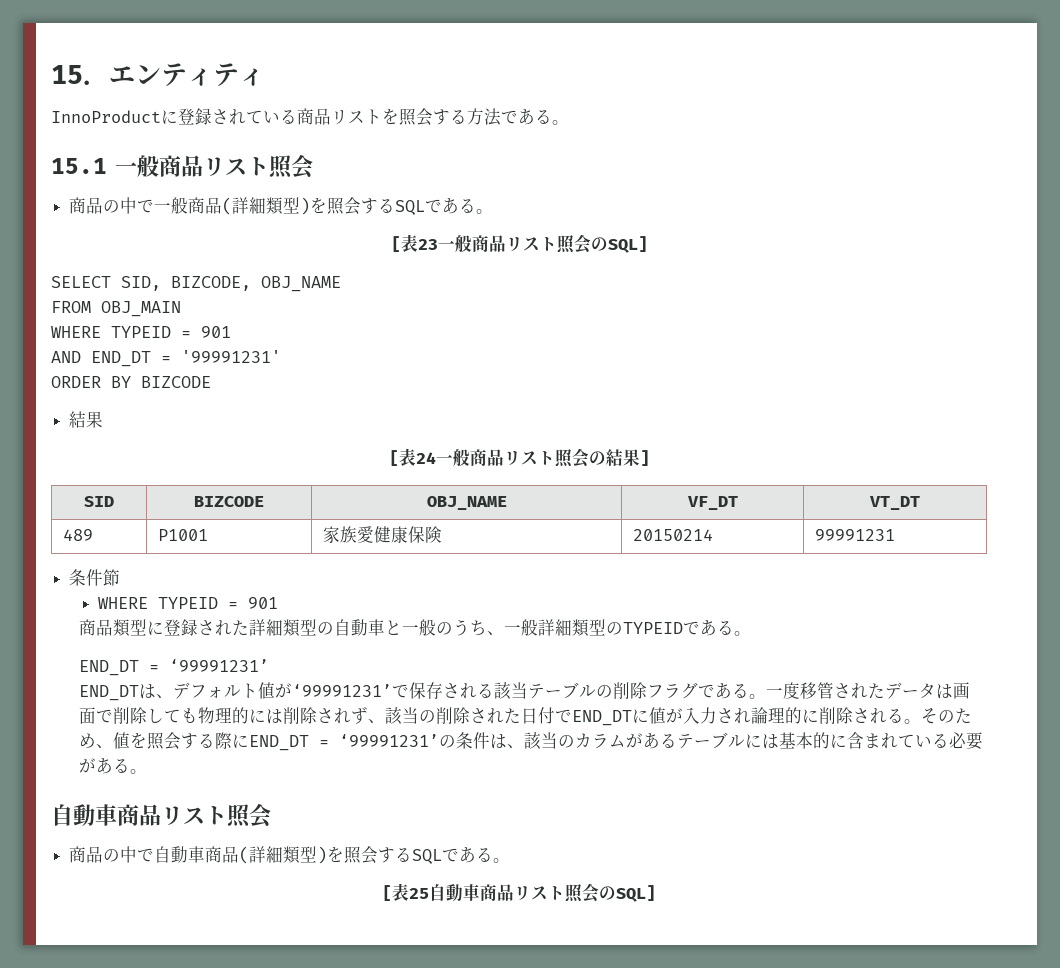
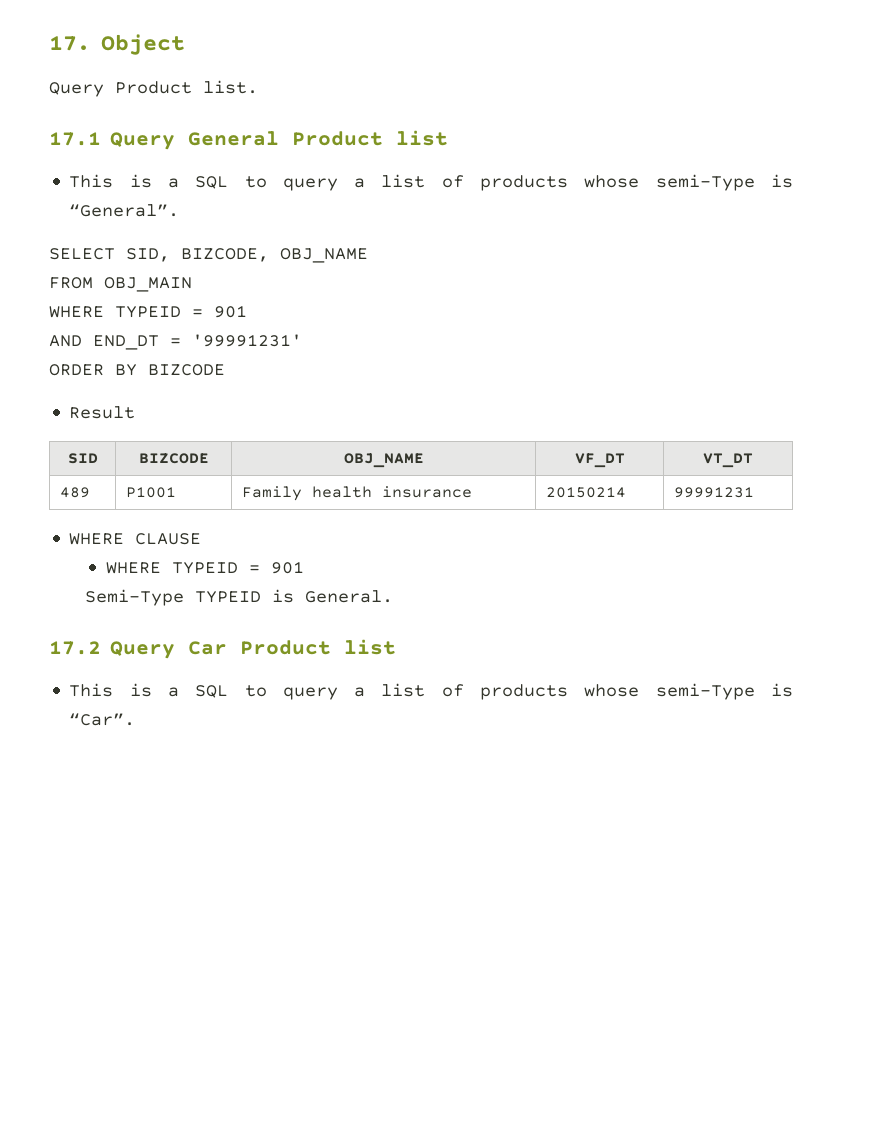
[51,63,265,86] [51,108,569,126] [51,155,314,179] [69,197,494,215] [390,234,648,254] 15．エンティティ // InnoProductに登録されている商品リストを照会する方法である。 // 15.1一般商品リスト照会 // 商品の中で一般商品(詳細類型)を照会するSQLである。 // [表23一般商品リスト照会のSQL] -> [49,34,185,55] [49,80,258,97] [49,130,449,150] [69,174,794,191] [69,204,180,217] 17．Object // Query Product list. // 17.1 Query General Product list // This is a SQL to query a list of products whose semi-Type is “General”.
[69,411,104,428] [388,448,650,468] 結果 // [表24一般商品リスト照会の結果] -> [69,406,136,419] Result
[323,526,443,544] 家族愛健康保険 -> [242,486,473,501] Family health insurance
[69,569,121,586] [97,597,278,609] [79,619,752,637] [79,659,270,676] [79,682,971,701] [79,707,973,726] [79,732,984,751] [79,758,148,774] [51,804,271,828] [69,846,511,864] [382,883,656,903] 条件節 // WHERE TYPEID = 901 // 商品類型に登録された詳細類型の自動車と一般のうち、一般詳細類型のTYPEIDである。 // END_DT = ‘99991231’ // END_DTは、デフォルト値が‘99991231’で保存される該当テーブルの削除フラグである。一度移管されたデータは画面で削除しても物理的には削除されず、該当の削除された日付でEND_DTに値が入力され論理的に削除される。そのため、値を照会する際にEND_DT = ‘99991231’の条件は、該当のカラムがあるテーブルには基本的に含まれている必要がある。 // 自動車商品リスト照会 // 商品の中で自動車商品(詳細類型)を照会するSQLである。 // [表25自動車商品リスト照会のSQL] -> [69,533,202,545] [105,561,304,574] [85,589,394,606] [49,639,397,659] [69,683,794,700] [69,713,136,726] WHERE CLAUSE // WHERE TYPEID = 901 // Semi-Type TYPEID is General. // 17.2 Query Car Product list // This is a SQL to query a list of products whose semi-Type is “Car”.

